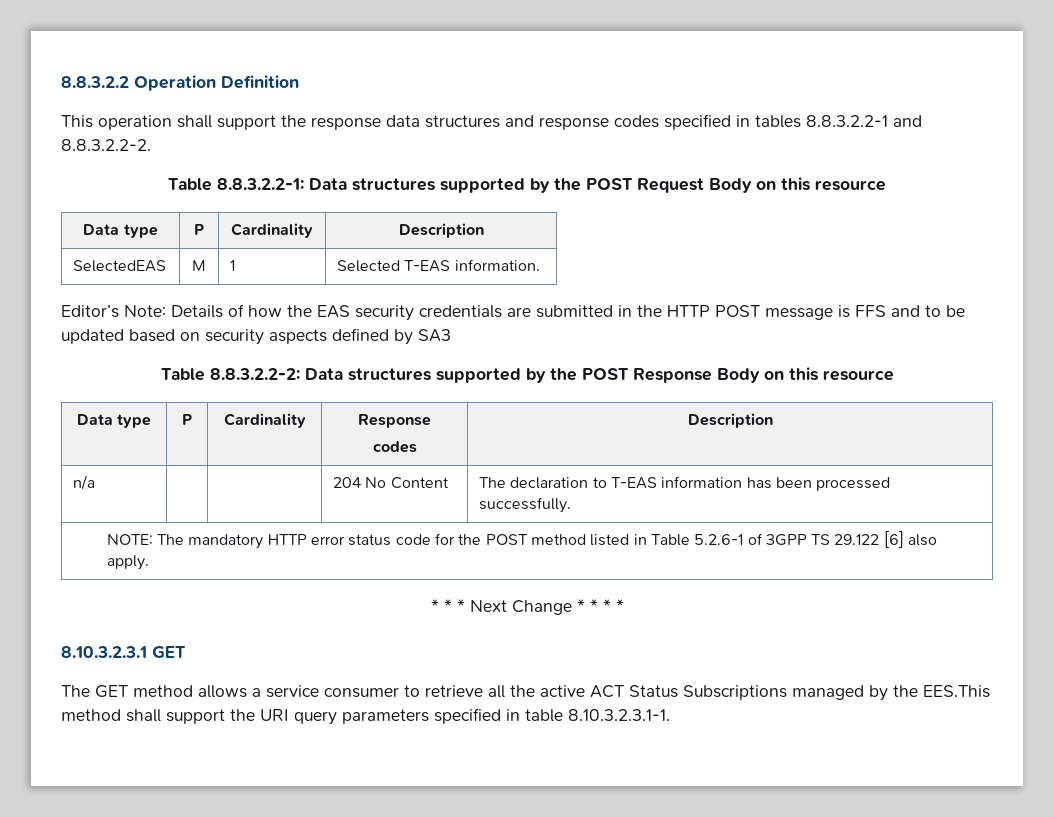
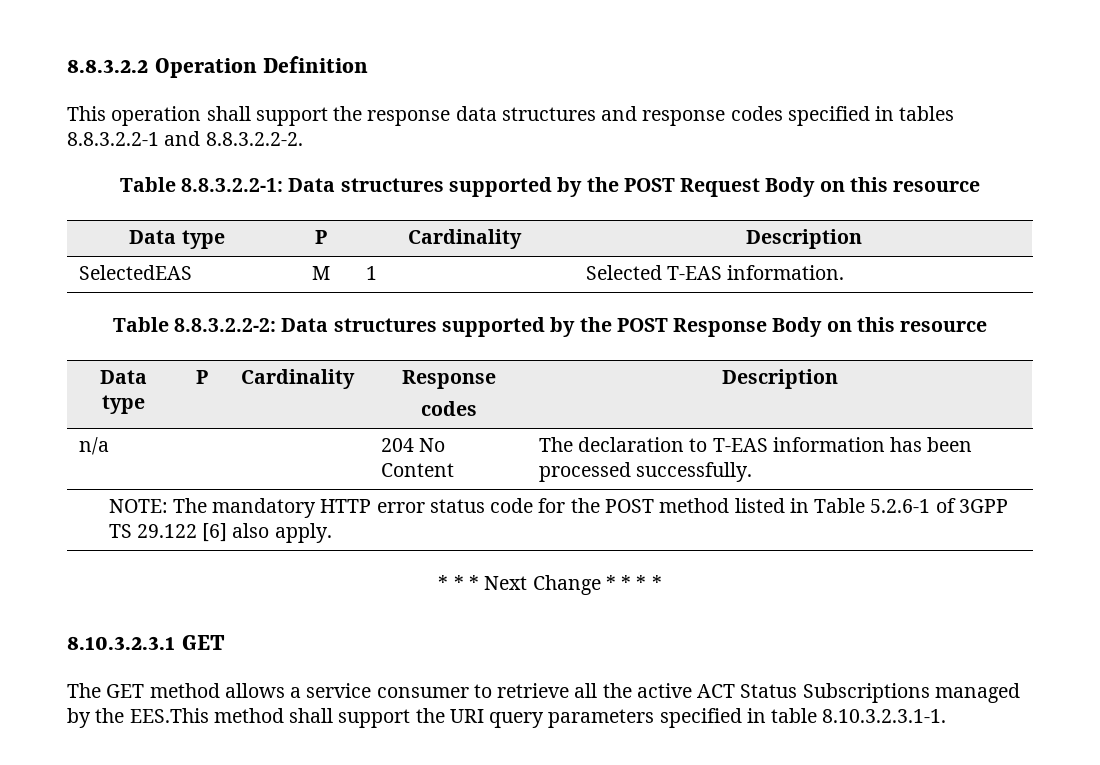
[61,304,965,321] [61,328,451,345] // Editor’s Note: Details of how the EAS security credentials are submitted in the HTTP POST message is FFS and to be updated based on security aspects defined by SA3 -> (845, 272) none

